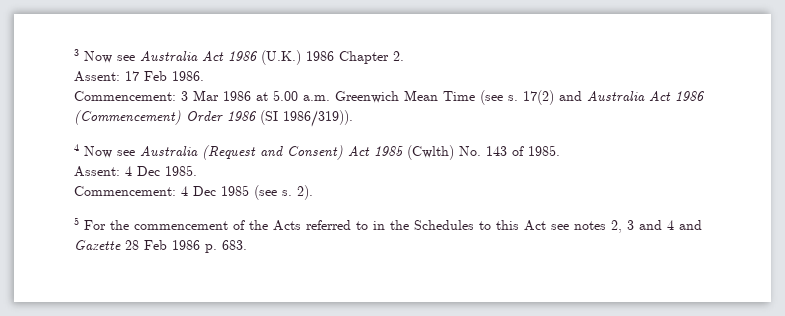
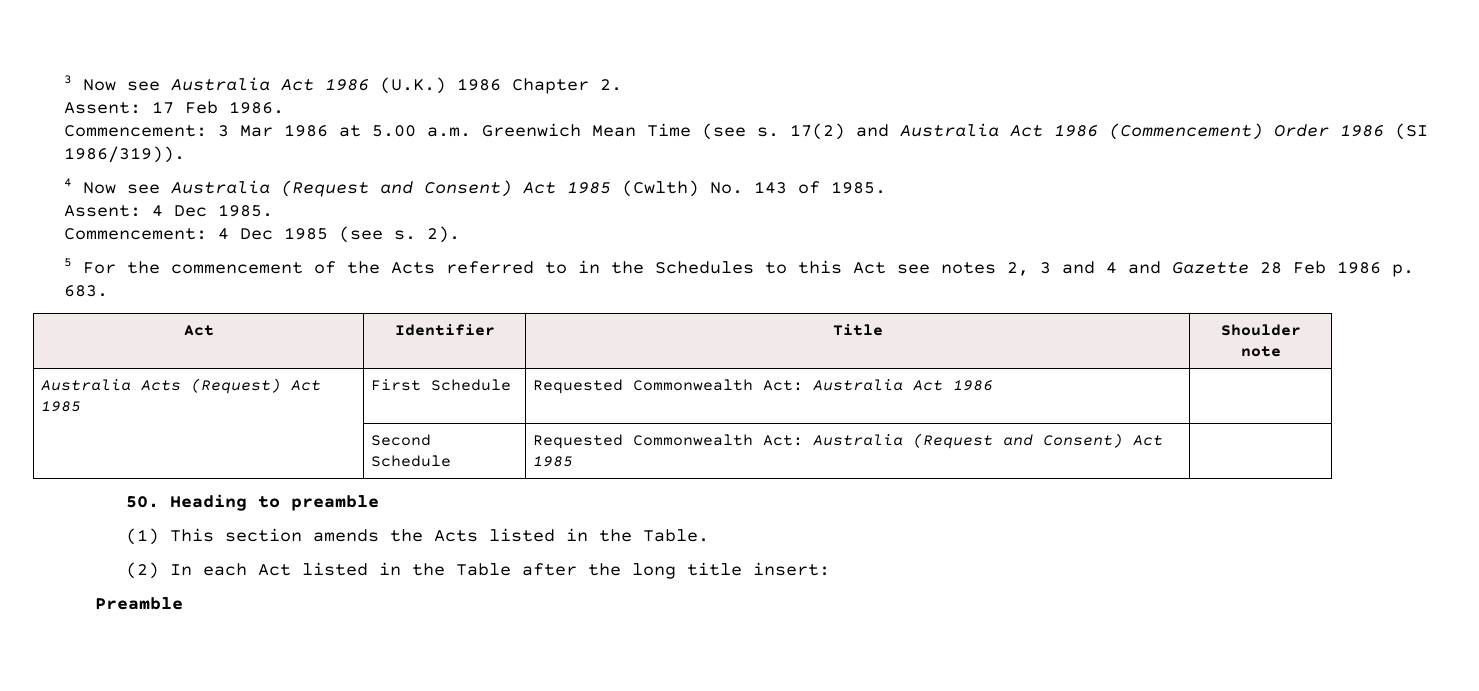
(247, 245) none -> [183,325,214,336] [394,324,495,336] [832,324,883,336] [1220,324,1301,336] [1240,346,1281,357] [41,378,322,394] [41,401,82,412] [371,379,512,391] [533,379,994,394] [371,434,432,446] [371,455,452,467] [533,433,1164,449] [533,456,574,467] [125,494,379,511] [125,528,709,545] [125,562,830,579] [94,597,183,610] // Act | Identifier | Title | Shoulder note // Australia Acts (Request) Act 1985 | First Schedule | Requested Commonwealth Act: Australia Act 1986 | // | Second Schedule | Requested Commonwealth Act: Australia (Request and Consent) Act 1985 | // 50. Heading to preamble // (1) This section amends the Acts listed in the Table. // (2) In each Act listed in the Table after the long title insert: // Preamble

